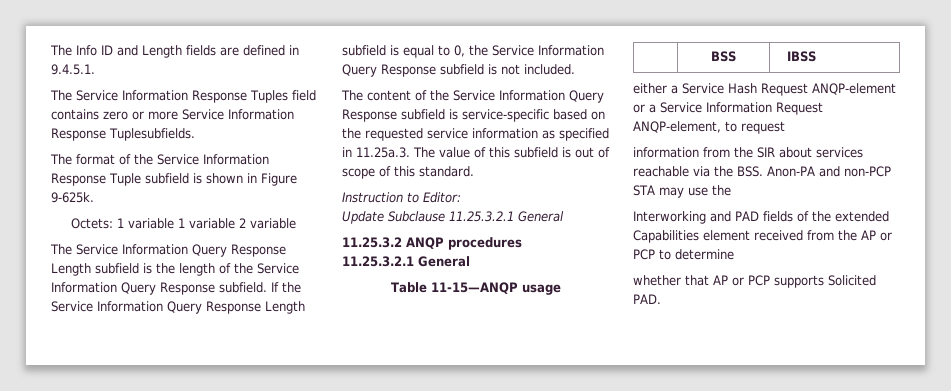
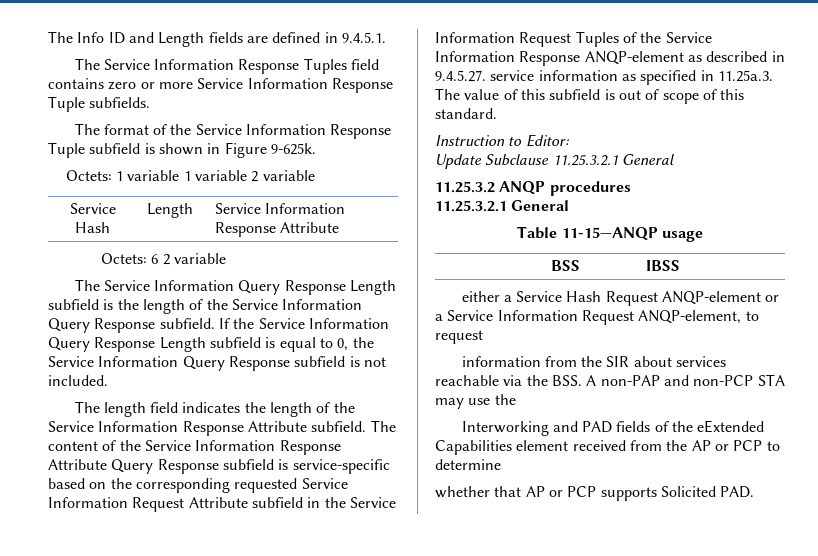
[109,128,195,141] Tuplesubfields. -> [48,96,151,112] Tuple subfields.
(296, 223) none -> [69,203,116,214] [75,222,110,233] [146,203,193,218] [214,203,345,214] [214,222,339,237] [100,253,226,265] // Service Hash | Length | Service Information Response Attribute // Octets: 6 2 variable
(363, 95) none -> [103,402,355,417] [48,420,396,436] length field indicates the length of the Service Information Response Attribute subfield. The
(565, 95) none -> [279,440,341,455] [48,459,107,470] Response Attribute
[365,128,423,141] requested -> [135,478,348,493] [48,497,396,512] [435,31,712,47] [435,51,785,66] [435,70,486,82] corresponding requested Service Information Request Attribute subfield in the Service Information Request Tuples of the Service Information Response ANQP-element as described in 9.4.5.27.
[767,166,815,177] Anon-PA -> [586,375,660,386] A non-PAP
[835,211,889,222] extended -> [697,420,765,433] eExtended

